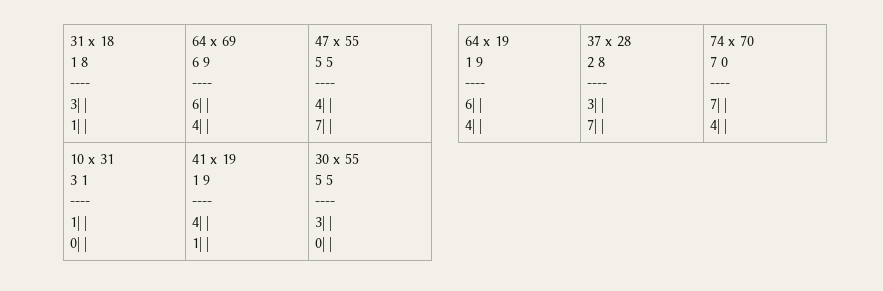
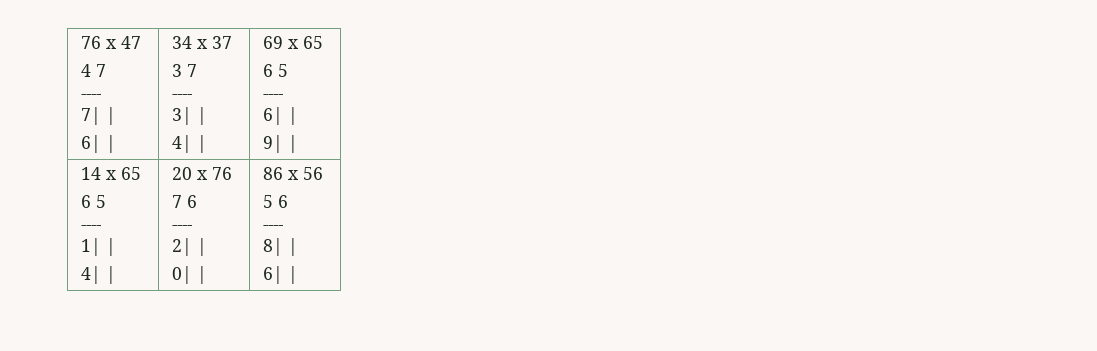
[70,36,114,46] [70,57,89,67] [70,83,91,88] [70,98,88,113] [70,119,88,134] [192,36,236,46] [192,57,211,67] [192,83,213,88] [192,98,210,113] [192,119,210,134] [315,35,359,46] [315,56,334,67] [315,83,336,88] [315,98,333,113] [315,119,333,134] [70,154,114,164] [70,175,89,185] 31 x 18 // 1 8 // ---- // 3| | // 1| | | 64 x 69 // 6 9 // ---- // 6| | // 4| | | 47 x 55 // 5 5 // ---- // 4| | // 7| | // 10 x 31 // 3 1 -> [80,36,141,49] [80,64,106,77] [80,94,101,99] [80,107,116,125] [80,135,116,153] [171,36,232,49] [171,64,197,77] [171,94,192,99] [171,107,207,125] [171,135,207,153] [262,36,323,49] [262,64,288,77] [262,94,283,99] [262,107,298,125] [262,135,298,153] [80,167,141,180] [80,195,106,208] 76 x 47 // 4 7 // ---- // 7| | // 6| | | 34 x 37 // 3 7 // ---- // 3| | // 4| | | 69 x 65 // 6 5 // ---- // 6| | // 9| | // 14 x 65 // 6 5
[70,237,88,252] [192,154,236,164] [192,175,211,185] [192,201,213,206] [192,216,210,231] [192,237,210,252] [315,153,359,164] [315,174,334,185] [315,201,336,206] [315,216,333,231] [315,237,333,252] [465,36,509,46] [465,57,484,67] [465,83,486,88] [465,98,483,113] [465,119,483,134] [587,35,631,47] [587,57,606,68] [587,83,608,88] [587,98,605,113] [587,119,605,134] [710,35,754,46] [710,56,729,67] [710,83,731,88] [710,98,728,113] [710,119,728,134] 0| | | 41 x 19 // 1 9 // ---- // 4| | // 1| | | 30 x 55 // 5 5 // ---- // 3| | // 0| | // 64 x 19 // 1 9 // ---- // 6| | // 4| | | 37 x 28 // 2 8 // ---- // 3| | // 7| | | 74 x 70 // 7 0 // ---- // 7| | // 4| | -> [80,266,116,284] [171,167,232,180] [171,195,197,208] [171,225,192,230] [171,238,207,256] [171,266,207,284] [262,167,323,180] [262,195,288,208] [262,225,283,230] [262,238,298,256] [262,266,298,284] 4| | | 20 x 76 // 7 6 // ---- // 2| | // 0| | | 86 x 56 // 5 6 // ---- // 8| | // 6| |

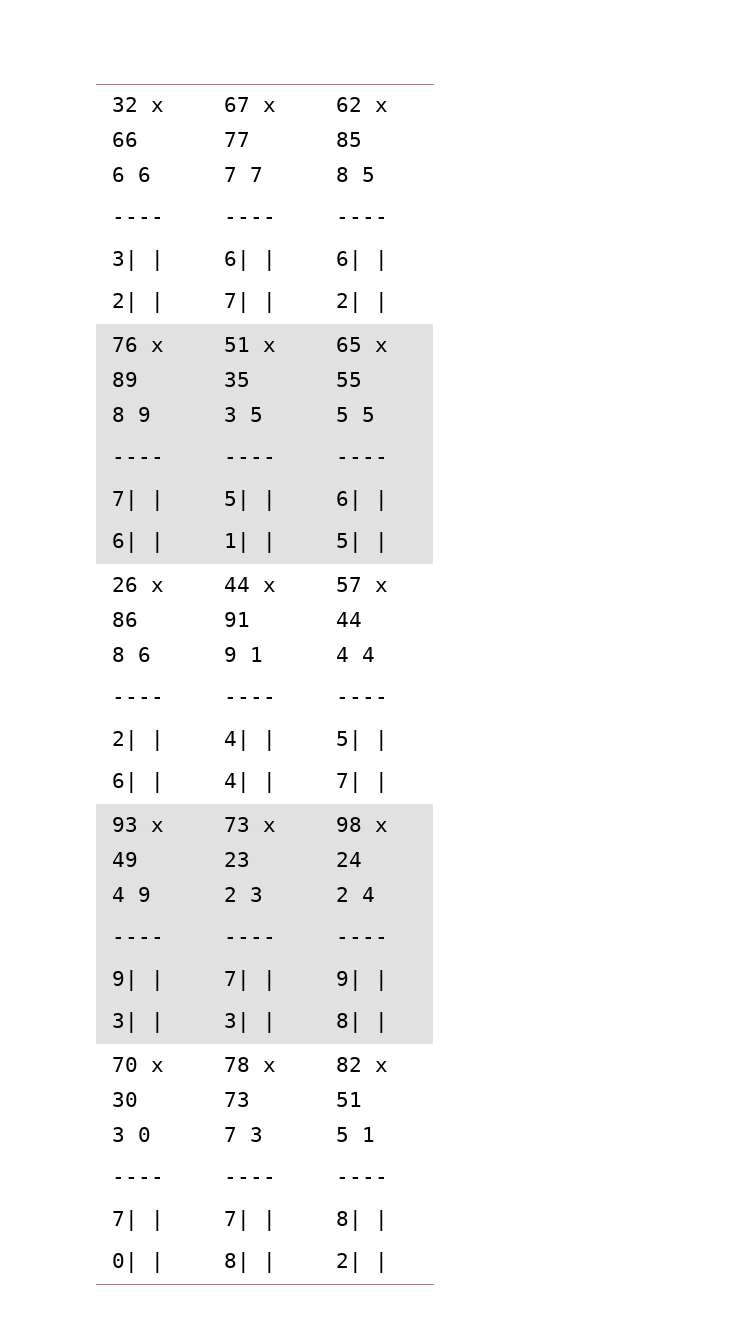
[80,36,141,49] [80,64,106,77] 76 x 47 // 4 7 -> [112,97,165,112] [112,132,139,147] [112,167,152,182] [112,217,165,224] [112,250,165,271] [112,292,165,313] [224,97,277,112] [224,132,251,147] [224,167,264,182] [224,217,277,224] [224,250,277,271] [224,292,277,313] [336,97,389,112] [336,132,363,147] [336,167,376,182] [336,217,389,224] [336,250,389,271] [336,292,389,313] [112,337,165,352] [112,372,139,387] [112,407,152,422] 32 x 66 // 6 6 // ---- // 3| | // 2| | | 67 x 77 // 7 7 // ---- // 6| | // 7| | | 62 x 85 // 8 5 // ---- // 6| | // 2| | // 76 x 89 // 8 9
[171,36,232,49] [171,64,197,77] [171,94,192,99] [171,107,207,125] [171,135,207,153] [262,36,323,49] [262,64,288,77] [262,94,283,99] [262,107,298,125] [262,135,298,153] [80,167,141,180] [80,195,106,208] [80,225,101,230] [80,238,116,256] [80,266,116,284] [171,167,232,180] [171,195,197,208] [171,225,192,230] [171,238,207,256] [171,266,207,284] [262,167,323,180] [262,195,288,208] 34 x 37 // 3 7 // ---- // 3| | // 4| | | 69 x 65 // 6 5 // ---- // 6| | // 9| | // 14 x 65 // 6 5 // ---- // 1| | // 4| | | 20 x 76 // 7 6 // ---- // 2| | // 0| | | 86 x 56 // 5 6 -> [224,337,277,352] [224,372,251,387] [224,407,264,422] [224,457,277,464] [224,490,277,511] [224,532,277,553] [336,337,389,352] [336,372,363,387] [336,407,376,422] [336,457,389,464] [336,490,389,511] [336,532,389,553] [112,577,165,592] [112,612,139,627] [112,647,152,662] [112,697,165,704] [112,730,165,751] [112,772,165,793] [224,577,277,592] [224,612,251,627] [224,647,264,662] [224,697,277,704] [224,730,277,751] [224,772,277,793] [336,577,389,592] [336,612,363,627] [336,647,376,662] [336,697,389,704] [336,730,389,751] [336,772,389,793] [112,817,165,832] [112,852,139,867] [112,887,152,902] [112,937,165,944] [112,970,165,991] [112,1012,165,1033] [224,817,277,832] [224,852,251,867] [224,887,264,902] [224,937,277,944] [224,970,277,991] [224,1012,277,1033] [336,817,389,832] [336,852,363,867] [336,887,376,902] [336,937,389,944] [336,970,389,991] [336,1012,389,1033] [112,1057,165,1072] [112,1092,139,1107] [112,1127,152,1142] [112,1177,165,1184] [112,1210,165,1231] [112,1252,165,1273] [224,1057,277,1072] [224,1092,251,1107] [224,1127,264,1142] [224,1177,277,1184] [224,1210,277,1231] [224,1252,277,1273] [336,1057,389,1072] [336,1092,363,1107] [336,1127,376,1142] 51 x 35 // 3 5 // ---- // 5| | // 1| | | 65 x 55 // 5 5 // ---- // 6| | // 5| | // 26 x 86 // 8 6 // ---- // 2| | // 6| | | 44 x 91 // 9 1 // ---- // 4| | // 4| | | 57 x 44 // 4 4 // ---- // 5| | // 7| | // 93 x 49 // 4 9 // ---- // 9| | // 3| | | 73 x 23 // 2 3 // ---- // 7| | // 3| | | 98 x 24 // 2 4 // ---- // 9| | // 8| | // 70 x 30 // 3 0 // ---- // 7| | // 0| | | 78 x 73 // 7 3 // ---- // 7| | // 8| | | 82 x 51 // 5 1
[262,266,283,284] 6| -> [336,1252,363,1273] 2|

